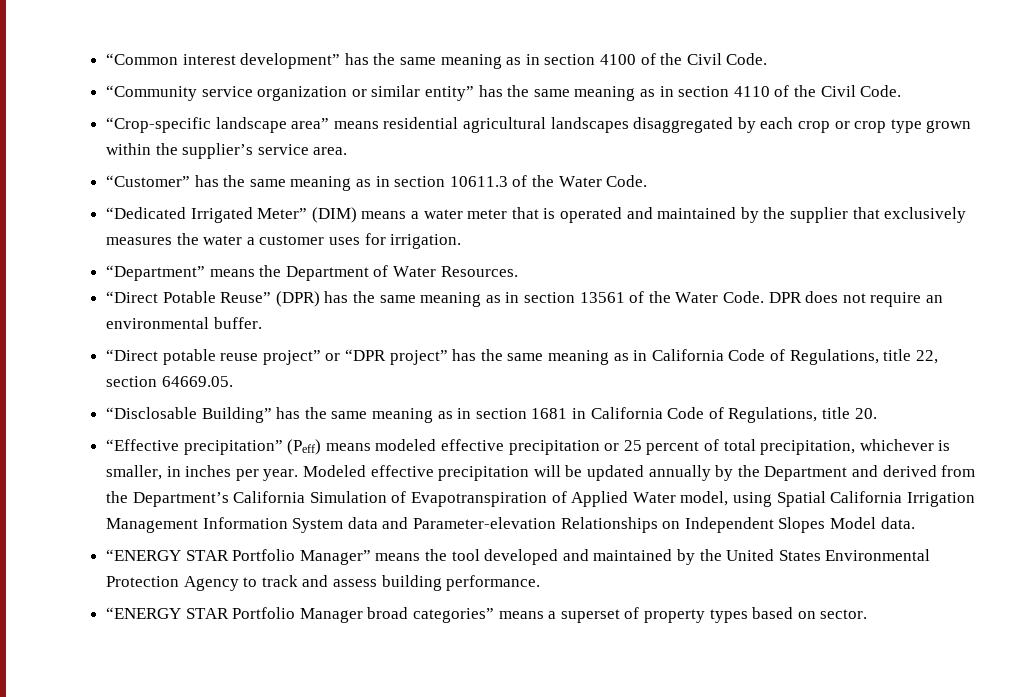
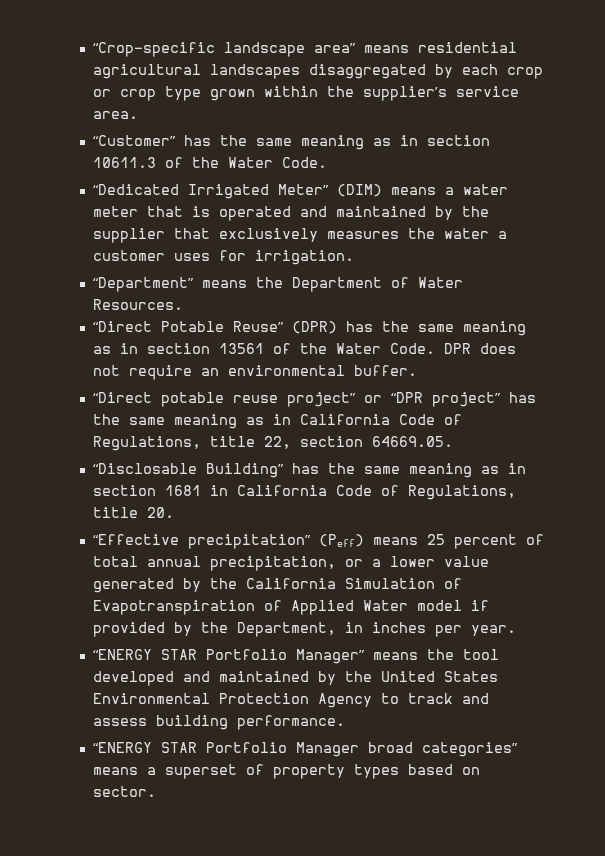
[106,53,768,69] [106,85,902,101] “Common interest development” has the same meaning as in section 4100 of the Civil Code. // “Community service organization or similar entity” has the same meaning as in section 4110 of the Civil Code. // -> (93, 49) none
[375,439,951,455] [106,465,976,481] [106,491,229,507] modeled effective precipitation or 25 percent of total precipitation, whichever is smaller, in inches per year. Modeled effective precipitation will be updated annually by the Department and derived from the Department’s -> [427,534,545,549] [93,556,490,571] [93,578,238,593] 25 percent of total annual precipitation, or a lower value generated by the
[680,491,975,507] [106,517,915,533] model, using Spatial California Irrigation Management Information System data and Parameter-elevation Relationships on Independent Slopes Model data. -> [417,600,490,611] [93,622,517,637] model if provided by the Department, in inches per year.

